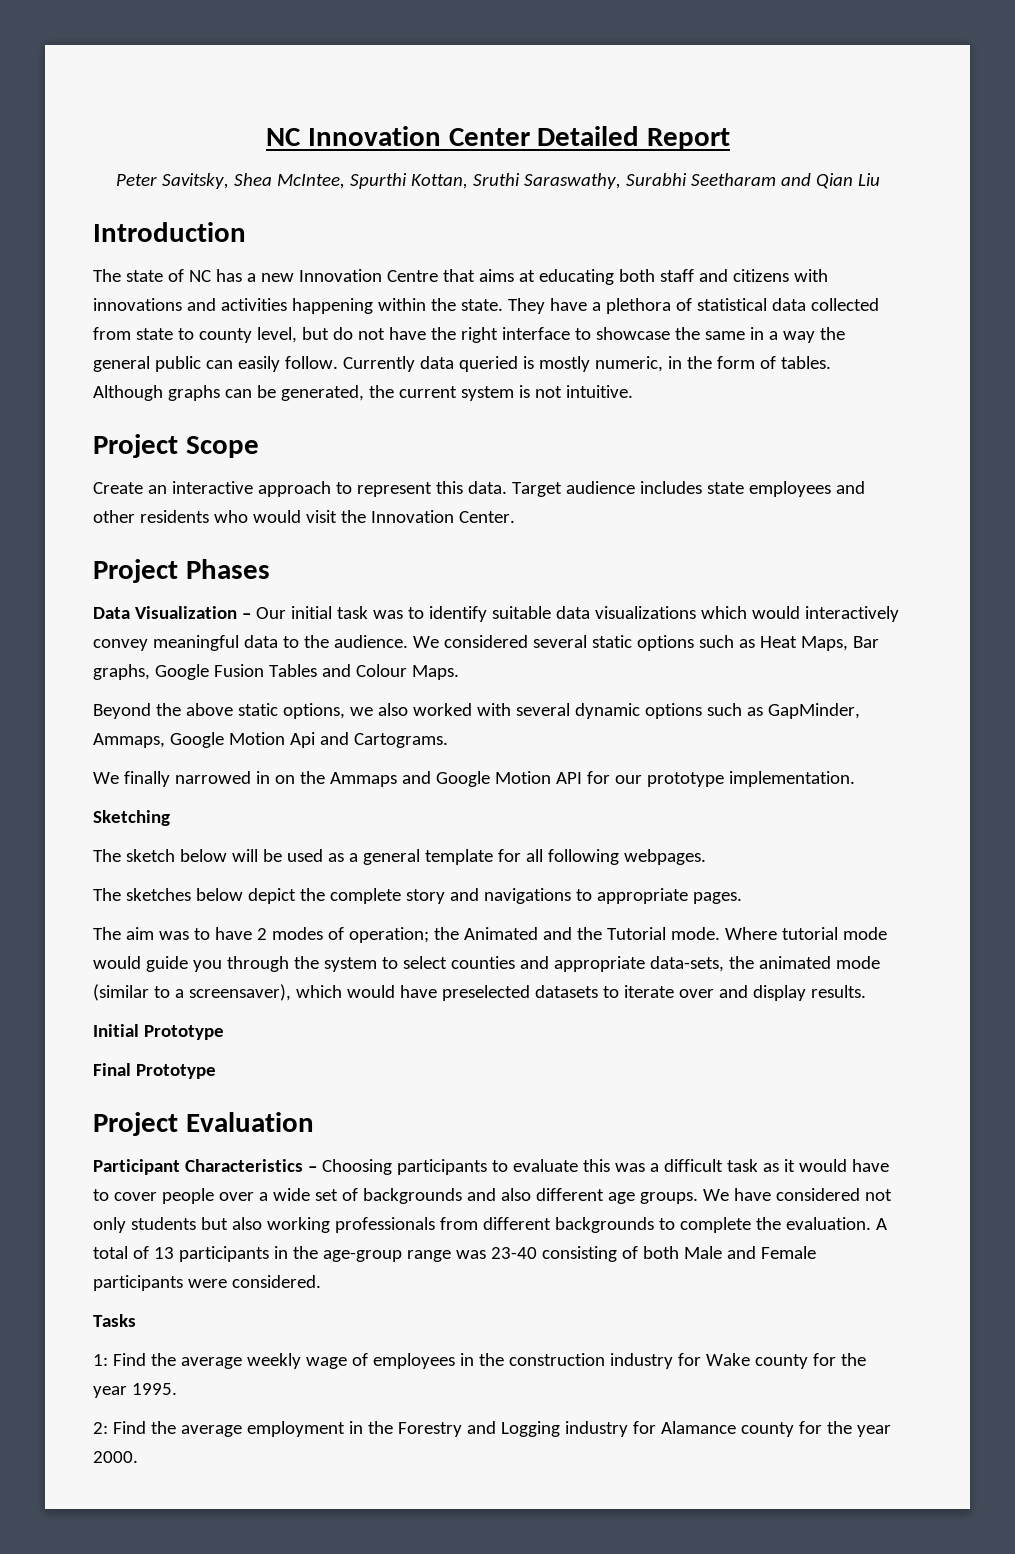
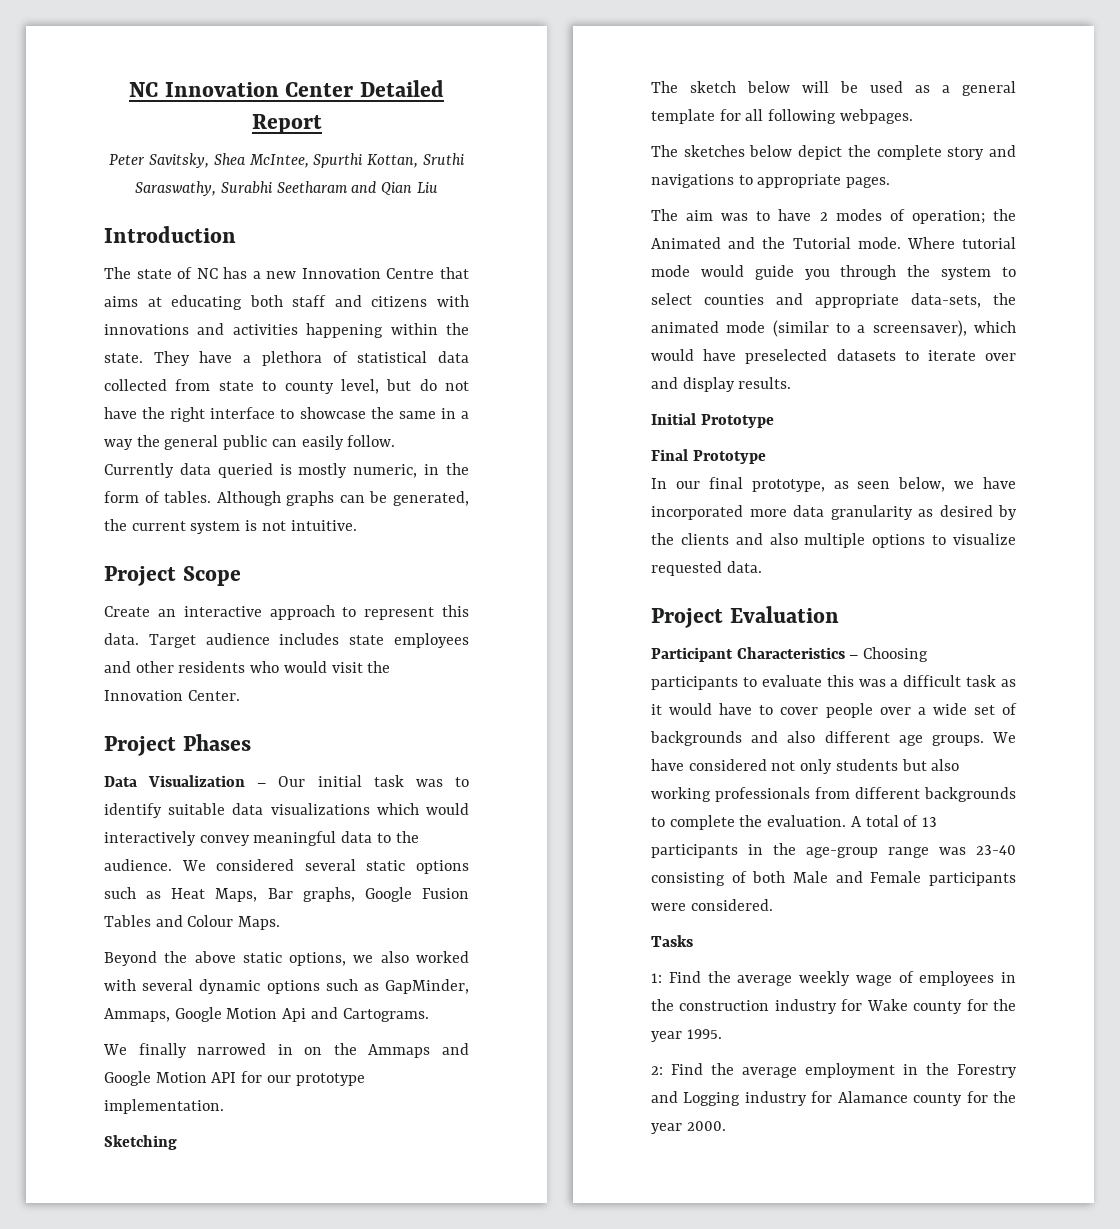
(216, 1071) none -> [651,477,1016,492] [651,505,1017,520] [651,533,1016,548] [651,561,762,576] // In our final prototype, as seen below, we have incorporated more data granularity as desired by the clients and also multiple options to visualize requested data.

